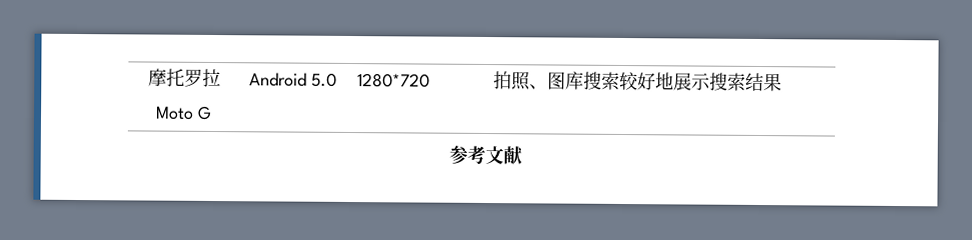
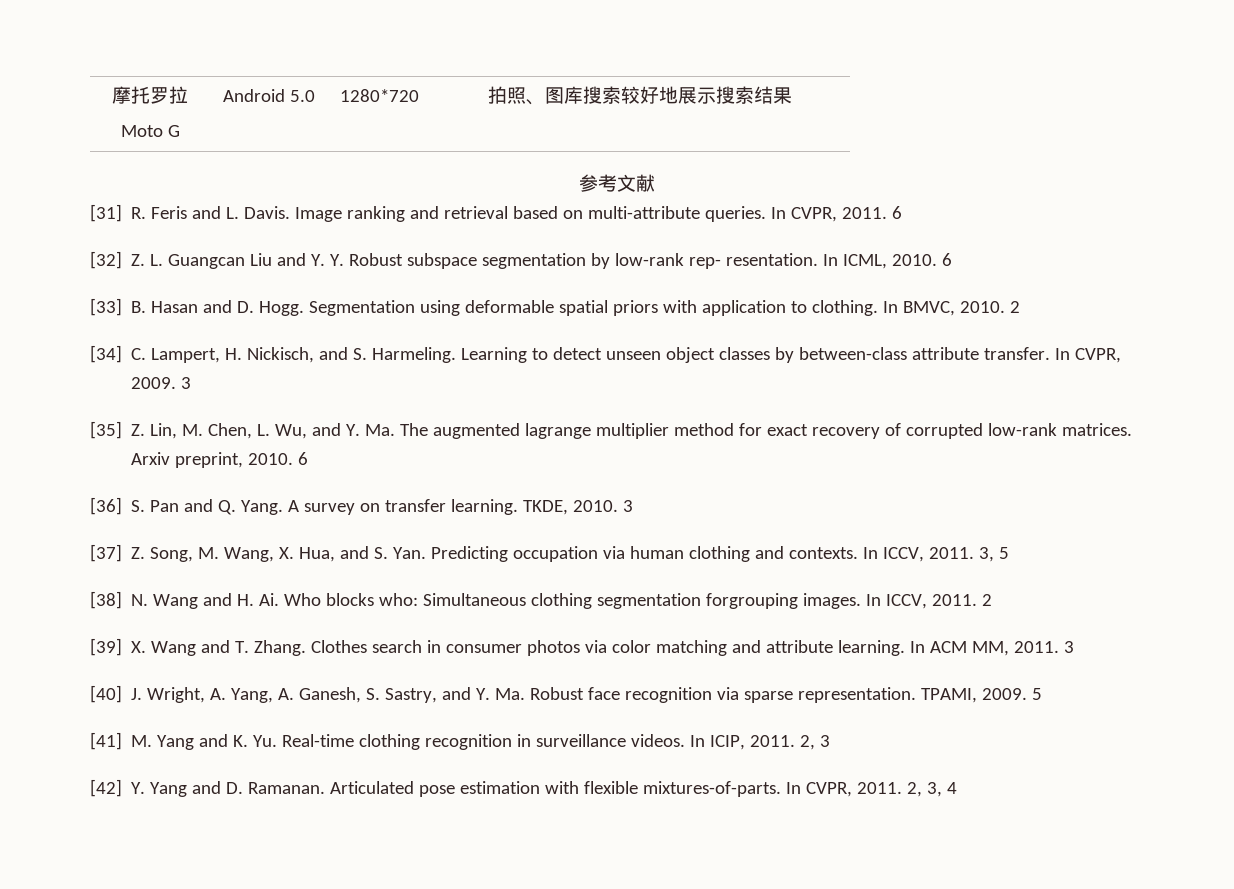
(523, 155) none -> [90,204,903,222] [90,251,953,269] [90,298,1021,316] [90,345,1122,363] [131,377,192,389] [90,421,1133,439] [131,452,309,468] [90,497,634,515] [90,544,1010,562] [90,591,993,609] [90,638,1075,656] [90,685,1043,703] [90,732,831,750] [90,779,958,797] // [31] R. Feris and L. Davis. Image ranking and retrieval based on multi-attribute queries. In CVPR, 2011. 6 // [32] Z. L. Guangcan Liu and Y. Y. Robust subspace segmentation by low-rank rep- resentation. In ICML, 2010. 6 // [33] B. Hasan and D. Hogg. Segmentation using deformable spatial priors with application to clothing. In BMVC, 2010. 2 // [34] C. Lampert, H. Nickisch, and S. Harmeling. Learning to detect unseen object classes by between-class attribute transfer. In CVPR, 2009. 3 // [35] Z. Lin, M. Chen, L. Wu, and Y. Ma. The augmented lagrange multiplier method for exact recovery of corrupted low-rank matrices. Arxiv preprint, 2010. 6 // [36] S. Pan and Q. Yang. A survey on transfer learning. TKDE, 2010. 3 // [37] Z. Song, M. Wang, X. Hua, and S. Yan. Predicting occupation via human clothing and contexts. In ICCV, 2011. 3, 5 // [38] N. Wang and H. Ai. Who blocks who: Simultaneous clothing segmentation forgrouping images. In ICCV, 2011. 2 // [39] X. Wang and T. Zhang. Clothes search in consumer photos via color matching and attribute learning. In ACM MM, 2011. 3 // [40] J. Wright, A. Yang, A. Ganesh, S. Sastry, and Y. Ma. Robust face recognition via sparse representation. TPAMI, 2009. 5 // [41] M. Yang and K. Yu. Real-time clothing recognition in surveillance videos. In ICIP, 2011. 2, 3 // [42] Y. Yang and D. Ramanan. Articulated pose estimation with flexible mixtures-of-parts. In CVPR, 2011. 2, 3, 4

